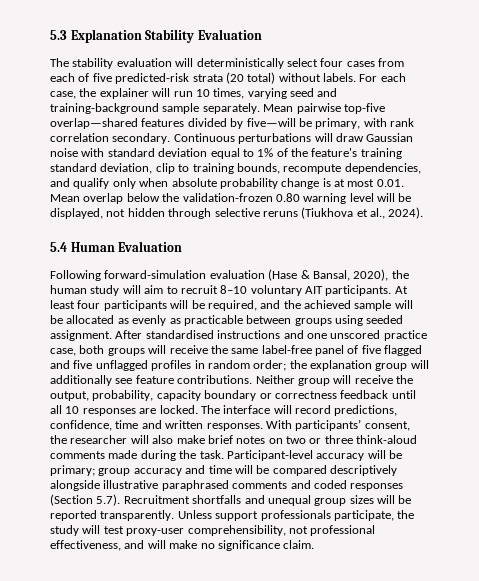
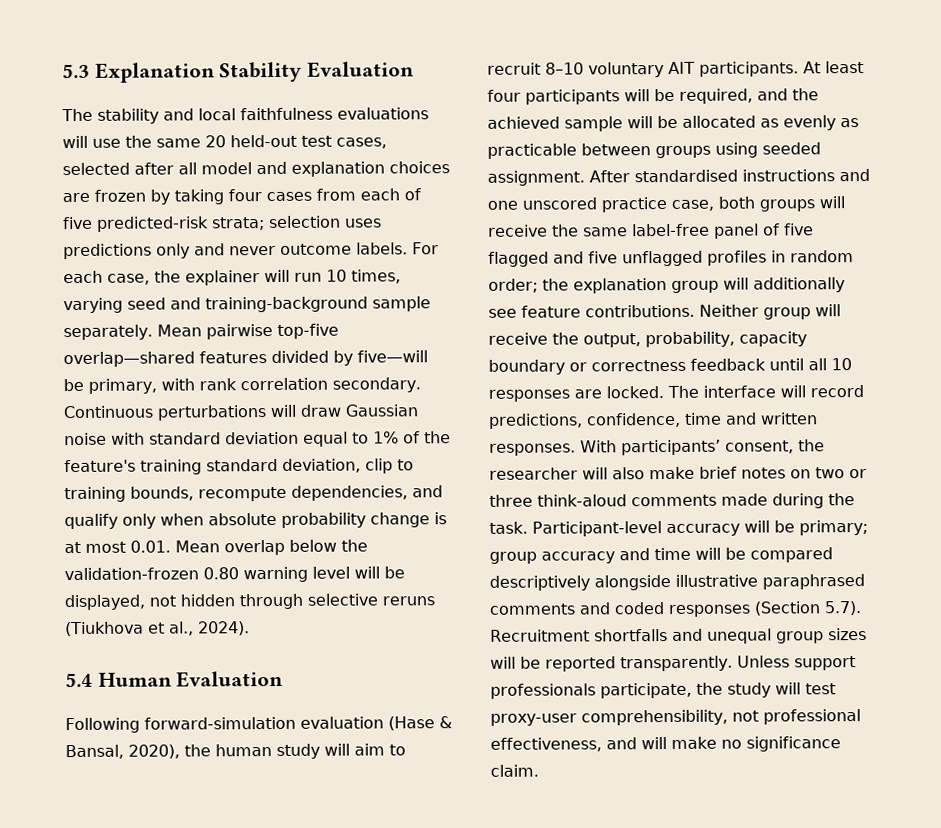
[116,58,318,69] evaluation will deterministically select -> [163,107,429,121] [62,134,387,149] [62,161,450,177] [62,189,224,205] and local faithfulness evaluations will use the same 20 held-out test cases, selected after all model and explanation choices are frozen by taking
[192,72,321,84] strata (20 total) without -> [212,215,382,231] [63,243,352,260] strata; selection uses predictions only and never outcome

